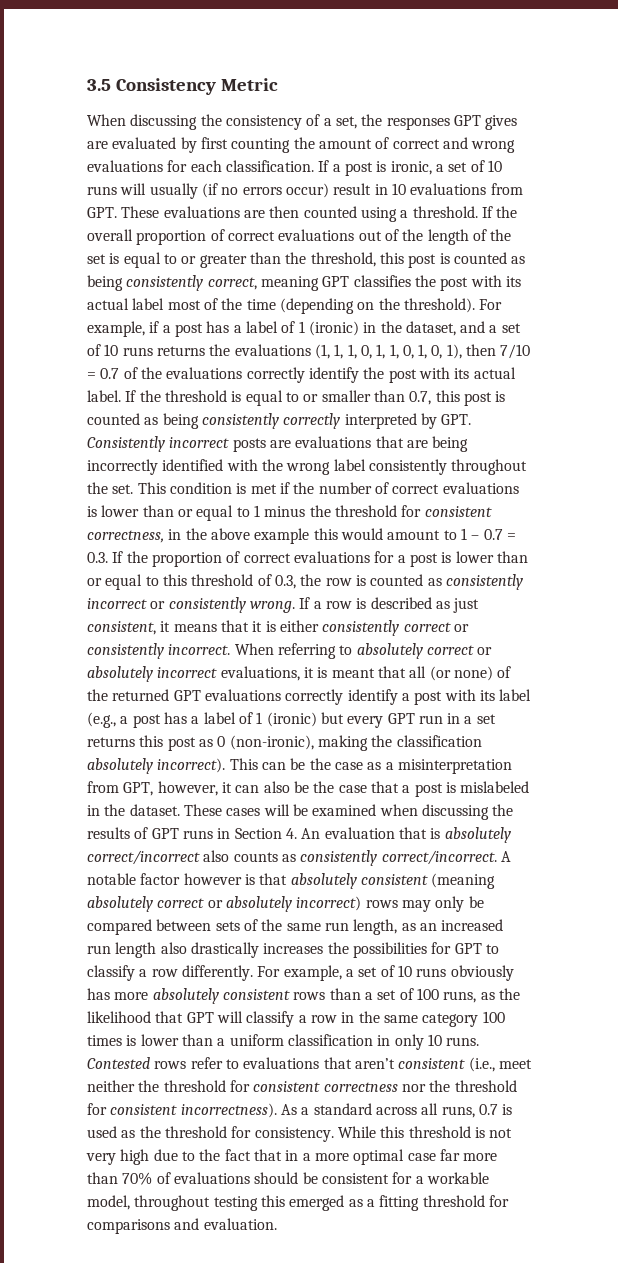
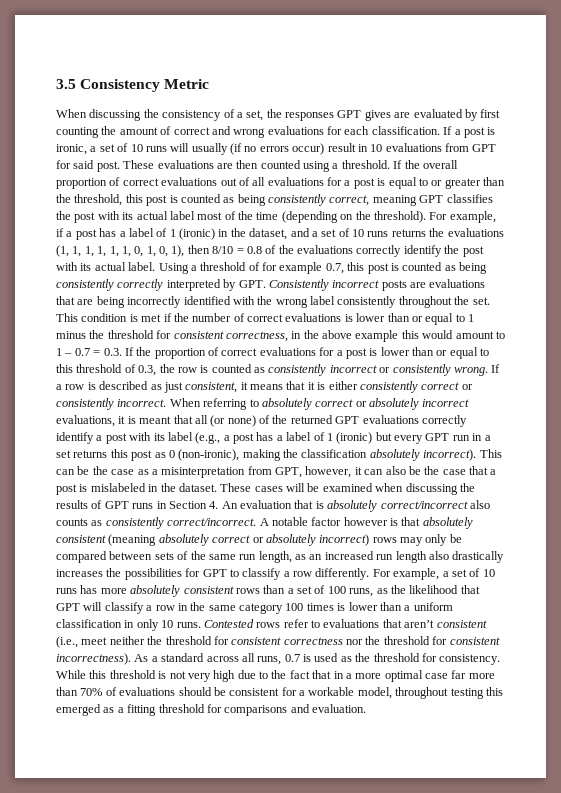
[87,207,117,218] GPT. -> [472,144,497,152] [56,160,120,172] GPT for said post.
[402,229,512,245] [87,254,106,264] the length of the set -> [252,177,375,189] all evaluations for a post
[360,345,372,359] 0, -> [97,246,107,257] 1,
[500,344,531,359] [87,368,120,379] 7/10 = 0.7 -> [212,246,262,254] 8/10 = 0.8
[125,390,405,406] If the threshold is equal to or smaller than -> [158,262,323,274] Using a threshold of for example
[450,965,514,981] obviously -> (77, 591) none

